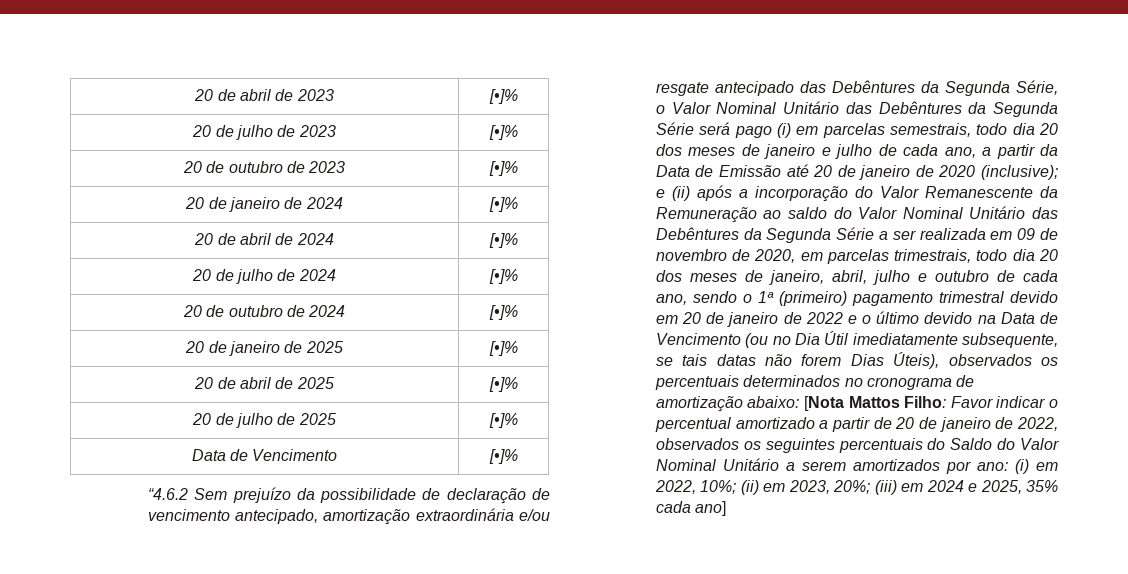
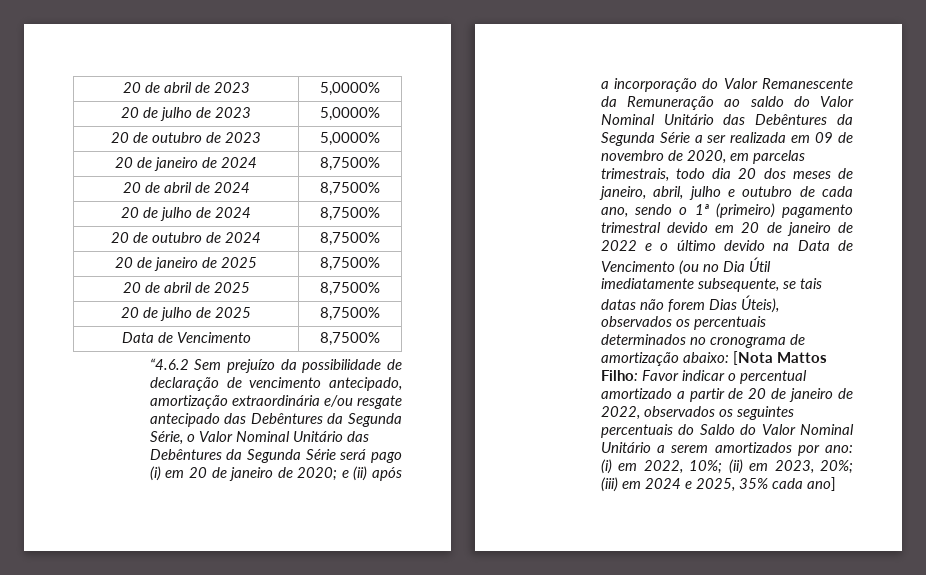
[488,89,518,104] [•]% -> [320,82,380,96] 5,0000%
[488,125,518,140] [•]% -> [320,107,380,121] 5,0000%
[488,161,518,176] [•]% -> [320,132,380,146] 5,0000%
[488,197,518,212] [•]% -> [320,157,380,171] 8,7500%
[488,233,518,248] [•]% -> [320,182,380,196] 8,7500%
[488,269,518,284] [•]% -> [320,207,380,221] 8,7500%
[488,305,518,320] [•]% -> [320,232,380,246] 8,7500%
[488,341,518,356] [•]% -> [320,257,380,271] 8,7500%
[488,377,518,392] [•]% -> [320,282,380,296] 8,7500%
[488,413,518,428] [•]% -> [320,307,380,321] 8,7500%
[488,449,518,464] [•]% -> [320,332,380,346] 8,7500%
[822,123,1058,138] [655,144,1058,159] [655,164,1058,180] parcelas semestrais, todo dia 20 dos meses de janeiro e julho de cada ano, a partir da Data de Emissão até 20 de janeiro de 2020 (inclusive); -> [188,467,338,481] 20 de janeiro de 2020;

